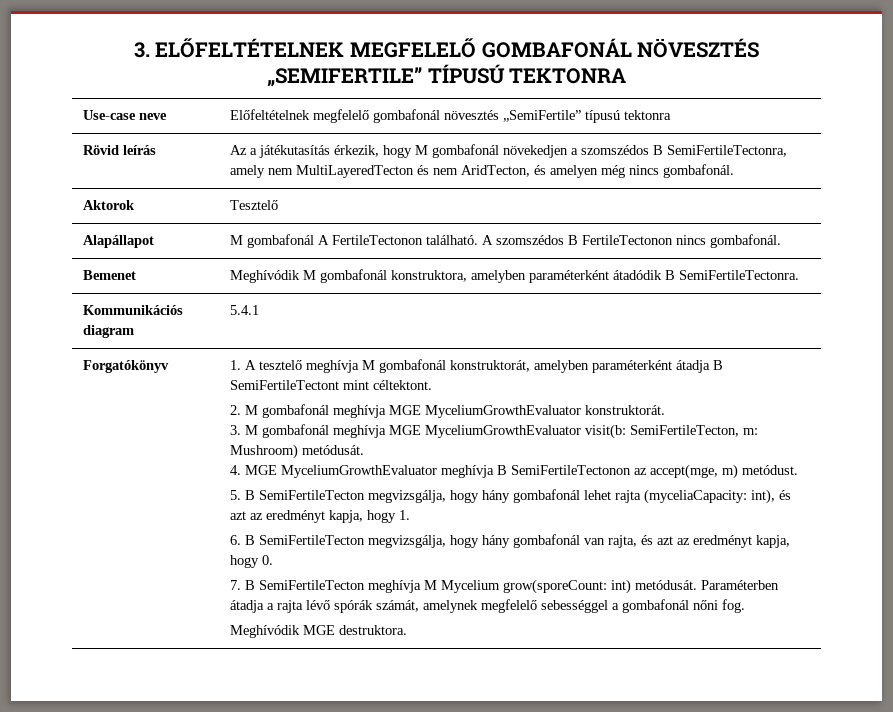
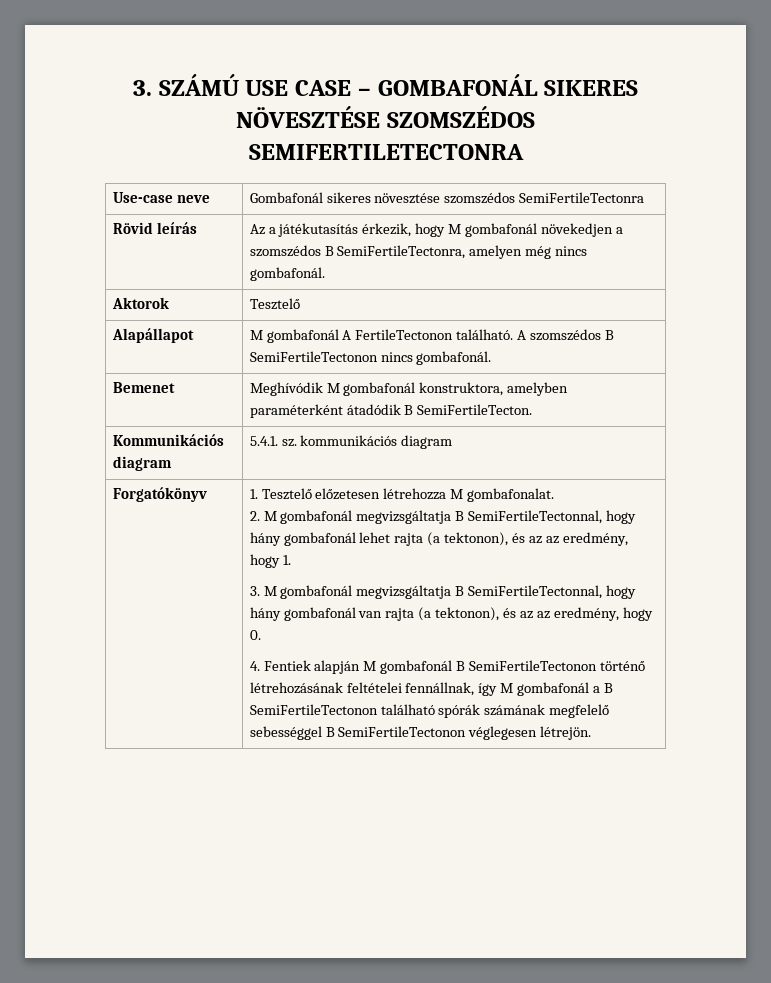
[133,38,760,58] [266,64,627,87] [82,110,167,120] [229,109,671,123] 3. ELŐFELTÉTELNEK MEGFELELŐ GOMBAFONÁL NÖVESZTÉS „SEMIFERTILE” TÍPUSÚ TEKTONRA // Use-case neve | Előfeltételnek megfelelő gombafonál növesztés „SemiFertile” típusú tektonra -> [132,74,639,96] [236,106,535,128] [248,144,524,160] [112,192,210,203] [249,192,645,204] 3. SZÁMÚ USE CASE – GOMBAFONÁL SIKERES NÖVESZTÉSE SZOMSZÉDOS SEMIFERTILETECTONRA // Use-case neve | Gombafonál sikeres növesztése szomszédos SemiFertileTectonra
[229,165,546,178] amely nem MultiLayeredTecton és nem AridTecton, és -> (466, 252) none
[581,235,673,245] FertileTectonon -> [249,351,378,362] SemiFertileTectonon
[678,270,799,280] SemiFertileTectonra. -> [417,404,533,415] SemiFertileTecton.
[229,305,259,315] [82,360,169,373] [229,359,723,373] [229,380,432,390] [229,404,665,418] [229,424,758,439] [229,444,364,459] [229,464,798,479] [229,490,446,503] 5.4.1 // Forgatókönyv | 1. A tesztelő meghívja M gombafonál konstruktorát, amelyben paraméterként átadja B SemiFertileTectont mint céltektont. // 2. M gombafonál meghívja MGE MyceliumGrowthEvaluator konstruktorát. // 3. M gombafonál meghívja MGE MyceliumGrowthEvaluator visit(b: SemiFertileTecton, m: Mushroom) metódusát. // 4. MGE MyceliumGrowthEvaluator meghívja B SemiFertileTectonon az accept(mge, m) metódust. // 5. B SemiFertileTecton megvizsgálja, -> [249,435,453,449] [112,487,207,502] [249,488,555,502] [249,510,603,524] 5.4.1. sz. kommunikációs diagram // Forgatókönyv | 1. Tesztelő előzetesen létrehozza M gombafonalat. // 2. M gombafonál megvizsgáltatja B SemiFertileTectonnal,
[643,489,791,504] [229,510,410,523] [229,534,790,548] [229,555,273,568] [229,579,779,594] [229,599,745,613] [229,625,407,638] (myceliaCapacity: int), és azt az eredményt kapja, hogy 1. // 6. B SemiFertileTecton megvizsgálja, hogy hány gombafonál van rajta, és azt az eredményt kapja, hogy 0. // 7. B SemiFertileTecton meghívja M Mycelium grow(sporeCount: int) metódusát. Paraméterben átadja a rajta lévő spórák számát, amelynek megfelelő sebességgel a gombafonál nőni fog. // Meghívódik MGE destruktora. -> [427,532,628,546] [249,554,291,568] [249,585,637,599] [249,607,653,621] [249,630,261,640] [249,660,646,674] [249,682,614,696] [249,704,610,718] [249,726,592,740] (a tektonon), és az az eredmény, hogy 1. // 3. M gombafonál megvizsgáltatja B SemiFertileTectonnal, hogy hány gombafonál van rajta (a tektonon), és az az eredmény, hogy 0. // 4. Fentiek alapján M gombafonál B SemiFertileTectonon történő létrehozásának feltételei fennállnak, így M gombafonál a B SemiFertileTectonon található spórák számának megfelelő sebességgel B SemiFertileTectonon véglegesen létrejön.

